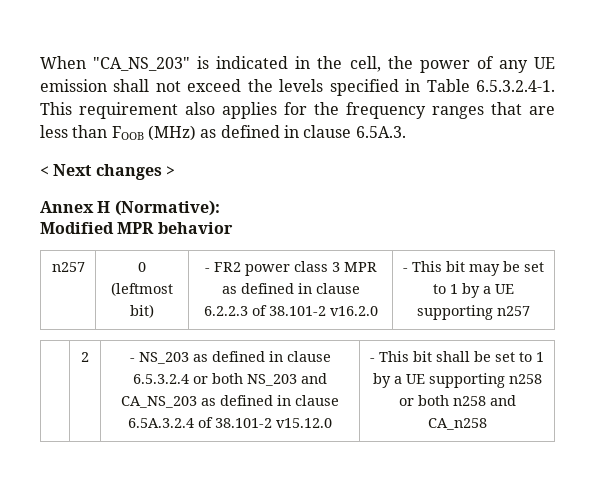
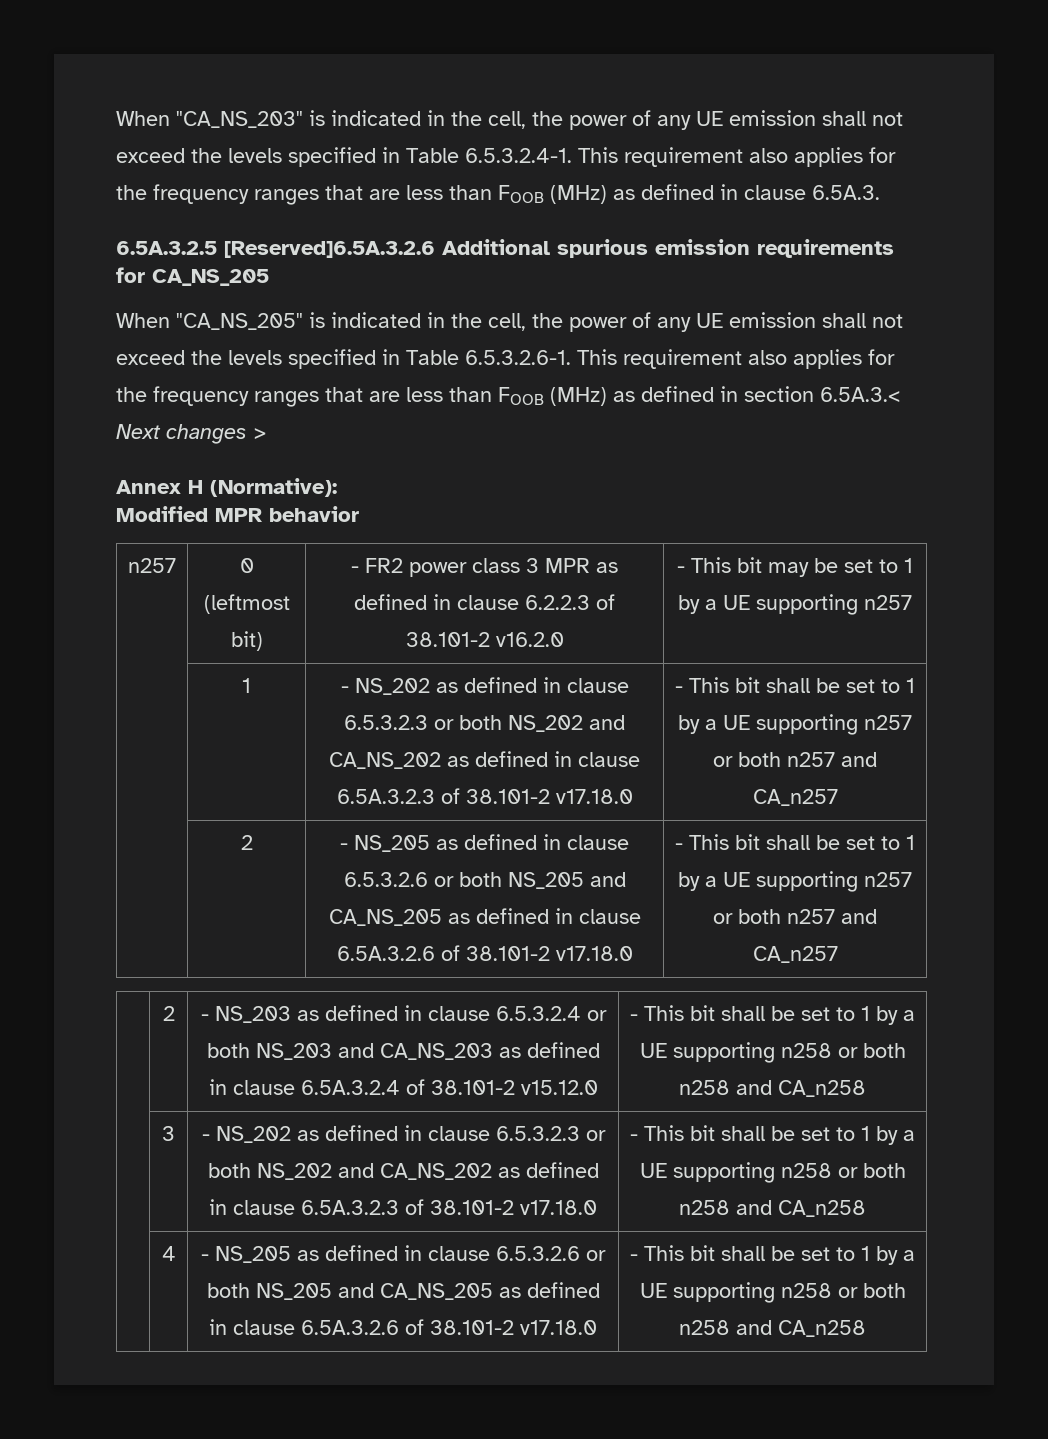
[40,166,49,176] < -> [116,239,894,258] [116,267,269,286] [116,312,903,332] [116,349,895,369] [116,386,901,407] 6.5A.3.2.5 [Reserved]6.5A.3.2.6 Additional spurious emission requirements for CA_NS_205 // When "CA_NS_205" is indicated in the cell, the power of any UE emission shall not exceed the levels specified in Table 6.5.3.2.6-1. This requirement also applies for the frequency ranges that are less than FOOB (MHz) as defined in section 6.5A.3.<
(530, 311) none -> [242,678,251,693] [340,677,629,695] [344,715,625,732] [329,751,640,769] [336,788,633,804] [675,677,915,693] [678,714,912,735] [713,752,877,767] [752,789,838,806] [240,835,253,850] [340,834,629,852] [343,872,626,889] [328,908,641,926] [336,945,633,961] [675,834,915,850] [678,871,912,892] [713,909,877,924] [752,946,838,963] // | 1 | - NS_202 as defined in clause 6.5.3.2.3 or both NS_202 and CA_NS_202 as defined in clause 6.5A.3.2.3 of 38.101-2 v17.18.0 | - This bit shall be set to 1 by a UE supporting n257 or both n257 and CA_n257 // | 2 | - NS_205 as defined in clause 6.5.3.2.6 or both NS_205 and CA_NS_205 as defined in clause 6.5A.3.2.6 of 38.101-2 v17.18.0 | - This bit shall be set to 1 by a UE supporting n257 or both n257 and CA_n257
(487, 424) none -> [162,1126,175,1141] [201,1125,606,1143] [207,1162,599,1180] [209,1199,597,1215] [630,1125,915,1145] [639,1162,906,1183] [679,1200,866,1217] [161,1246,176,1261] [201,1245,606,1263] [206,1282,600,1300] [209,1319,597,1335] [630,1245,915,1265] [639,1282,906,1303] [679,1320,866,1337] // | 3 | - NS_202 as defined in clause 6.5.3.2.3 or both NS_202 and CA_NS_202 as defined in clause 6.5A.3.2.3 of 38.101-2 v17.18.0 | - This bit shall be set to 1 by a UE supporting n258 or both n258 and CA_n258 // | 4 | - NS_205 as defined in clause 6.5.3.2.6 or both NS_205 and CA_NS_205 as defined in clause 6.5A.3.2.6 of 38.101-2 v17.18.0 | - This bit shall be set to 1 by a UE supporting n258 or both n258 and CA_n258

